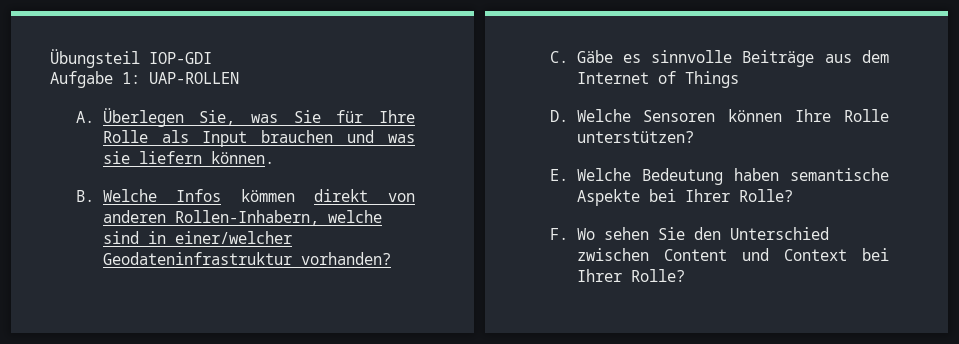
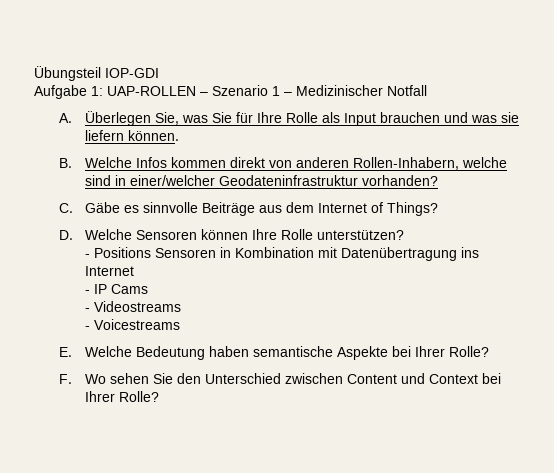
(239, 78) none -> [200,85,427,96] – Szenario 1 – Medizinischer Notfall
[240,189,295,202] kömmen -> [170,157,226,168] kommen
[684,71,739,88] Things -> [386,202,438,216] Things?
(694, 137) none -> [84,247,479,261] [84,266,134,276] [84,284,148,294] [84,301,181,312] [84,319,180,330] // - Positions Sensoren in Kombination mit Datenübertragung ins Internet // - IP Cams // - Videostreams // - Voicestreams

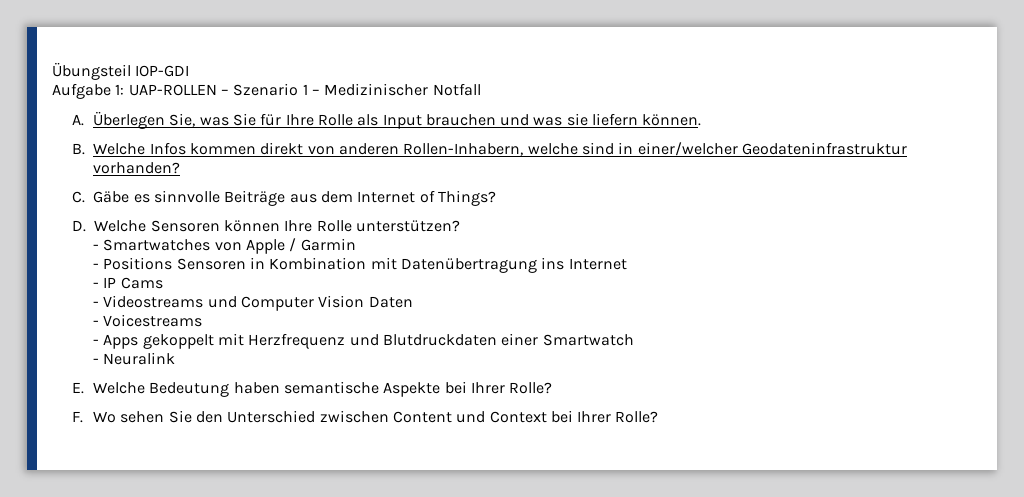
(404, 235) none -> [92,238,356,254] // - Smartwatches von Apple / Garmin
[84,319,180,330] // - Voicestreams -> [207,295,413,311] [92,314,203,327] [92,333,634,349] [92,352,176,365] und Computer Vision Daten // - Voicestreams // - Apps gekoppelt mit Herzfrequenz und Blutdruckdaten einer Smartwatch // - Neuralink

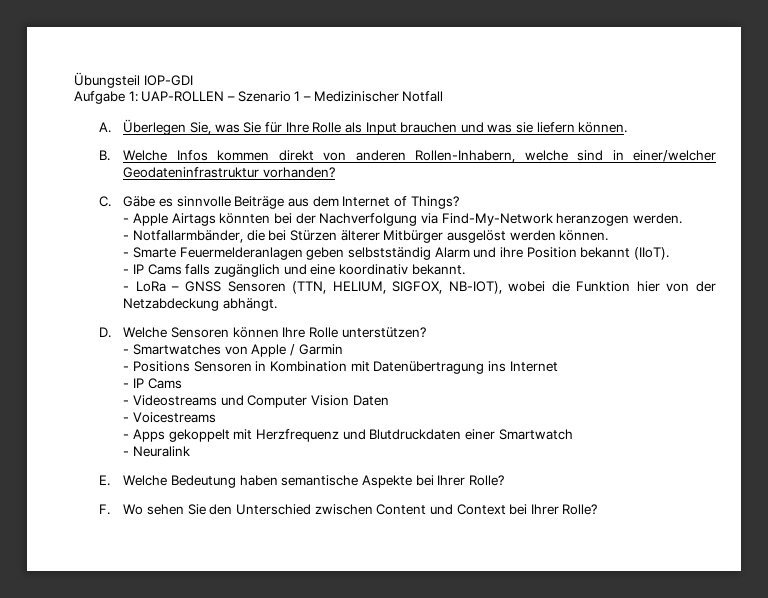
(497, 198) none -> [123,213,682,226] [123,230,609,243] [123,247,669,260] [123,264,465,277] [123,281,717,294] [123,298,277,311] // - Apple Airtags könnten bei der Nachverfolgung via Find-My-Network heranzogen werden. // - Notfallarmbänder, die bei Stürzen älterer Mitbürger ausgelöst werden können. // - Smarte Feuermelderanlagen geben selbstständig Alarm und ihre Position bekannt (IIoT). // - IP Cams falls zugänglich und eine koordinativ bekannt. // - LoRa – GNSS Sensoren (TTN, HELIUM, SIGFOX, NB-IOT), wobei die Funktion hier von der Netzabdeckung abhängt.

